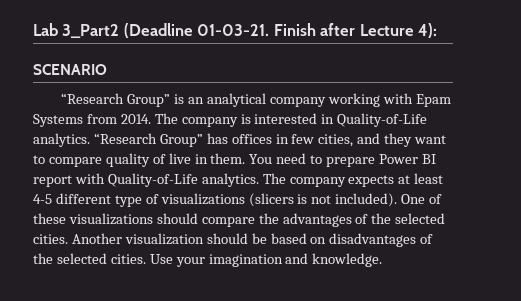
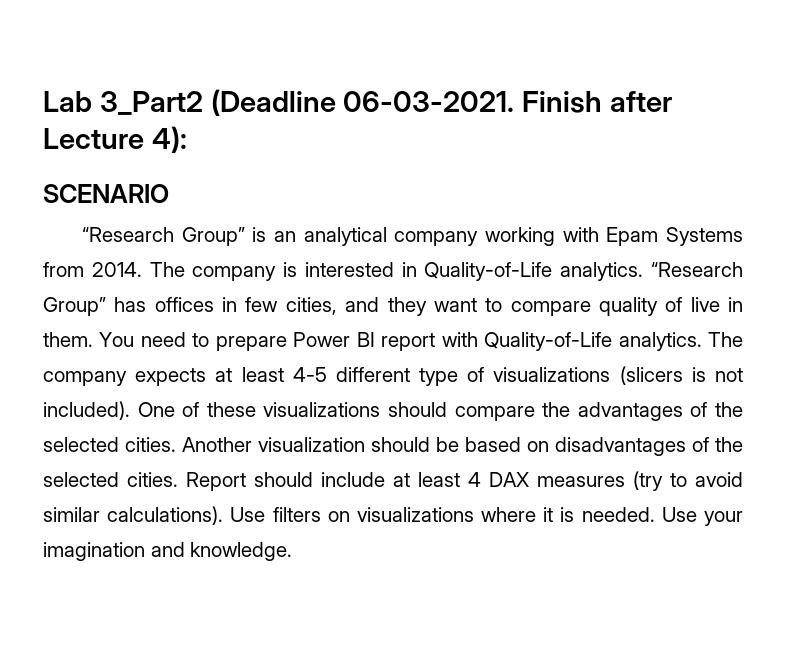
[197,24,270,36] 01-03-21. -> [343,91,515,112] 06-03-2021.
(146, 259) none -> [186,471,743,491] [43,506,655,525] Report should include at least 4 DAX measures (try to avoid similar calculations). Use filters on visualizations where it is needed.

